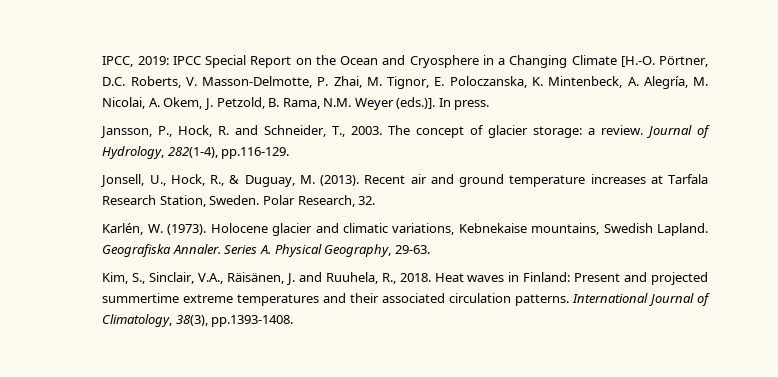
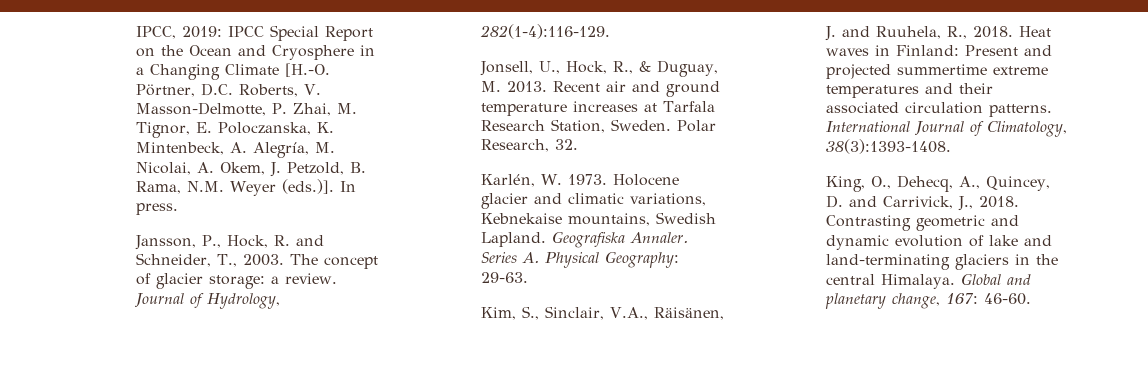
[167,147,290,159] 282(1-4), pp.116-129. -> [480,24,611,39] 282(1-4):116-129.
[320,175,360,186] (2013). -> [507,81,548,93] 2013.
[167,224,207,235] (1973). -> [568,174,608,185] 1973.
[324,244,392,257] Geography, -> [605,251,680,268] Geography:
[175,315,294,327] 38(3), pp.1393-1408. -> [826,139,952,154] [826,175,1051,192] [826,195,1020,211] [826,215,1020,231] [826,235,1053,250] [826,254,1059,270] [826,273,1032,289] [825,293,1032,309] 38(3):1393-1408. // King, O., Dehecq, A., Quincey, D. and Carrivick, J., 2018. Contrasting geometric and dynamic evolution of lake and land-terminating glaciers in the central Himalaya. Global and planetary change, 167: 46-60.

